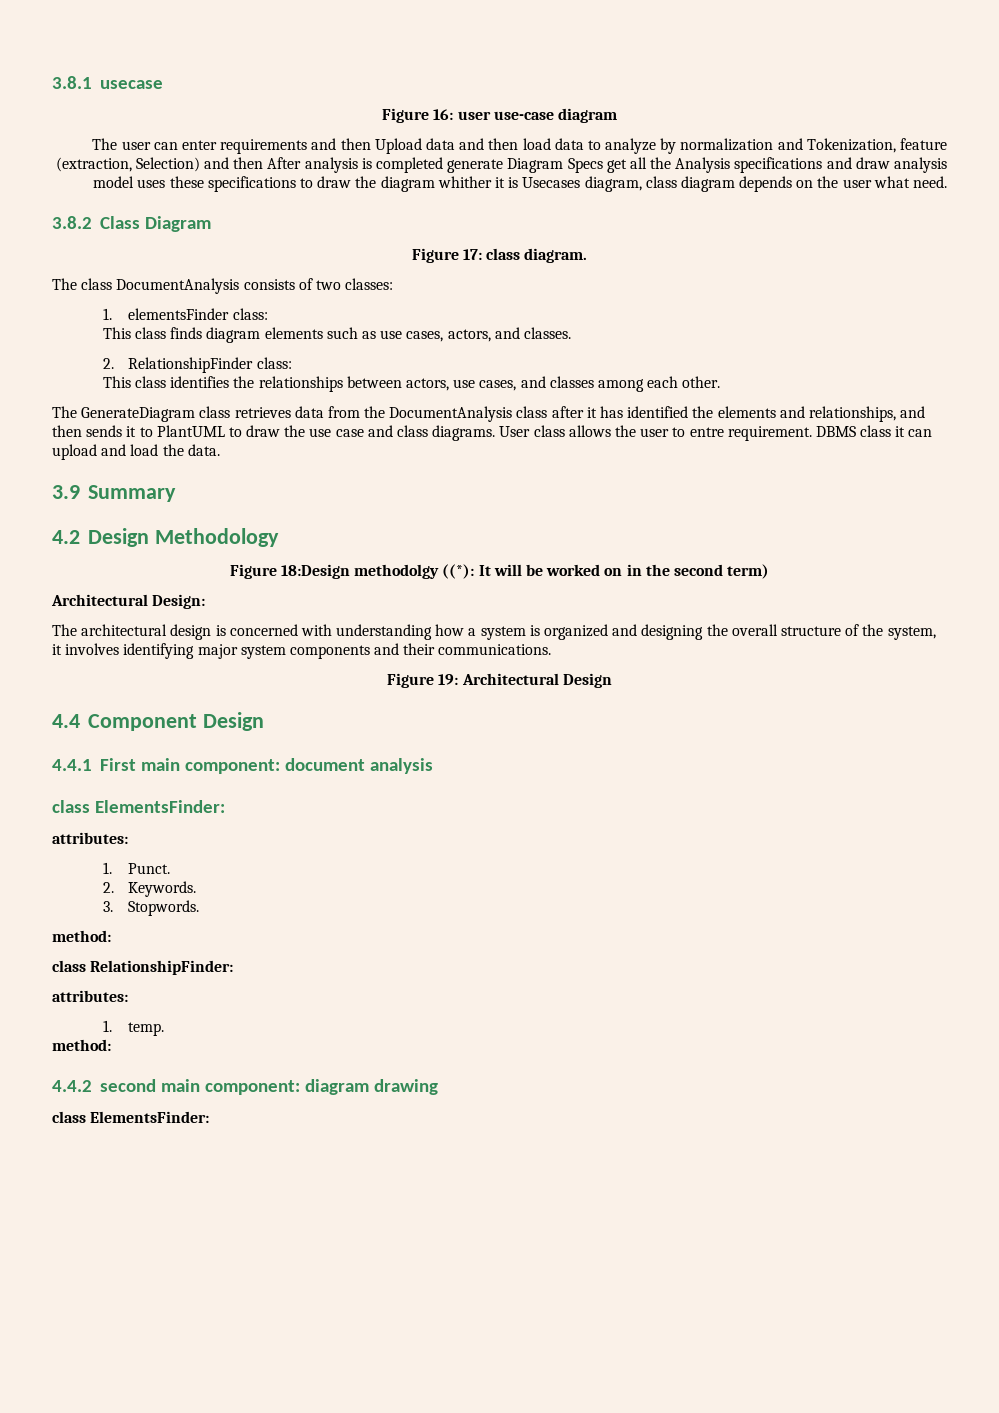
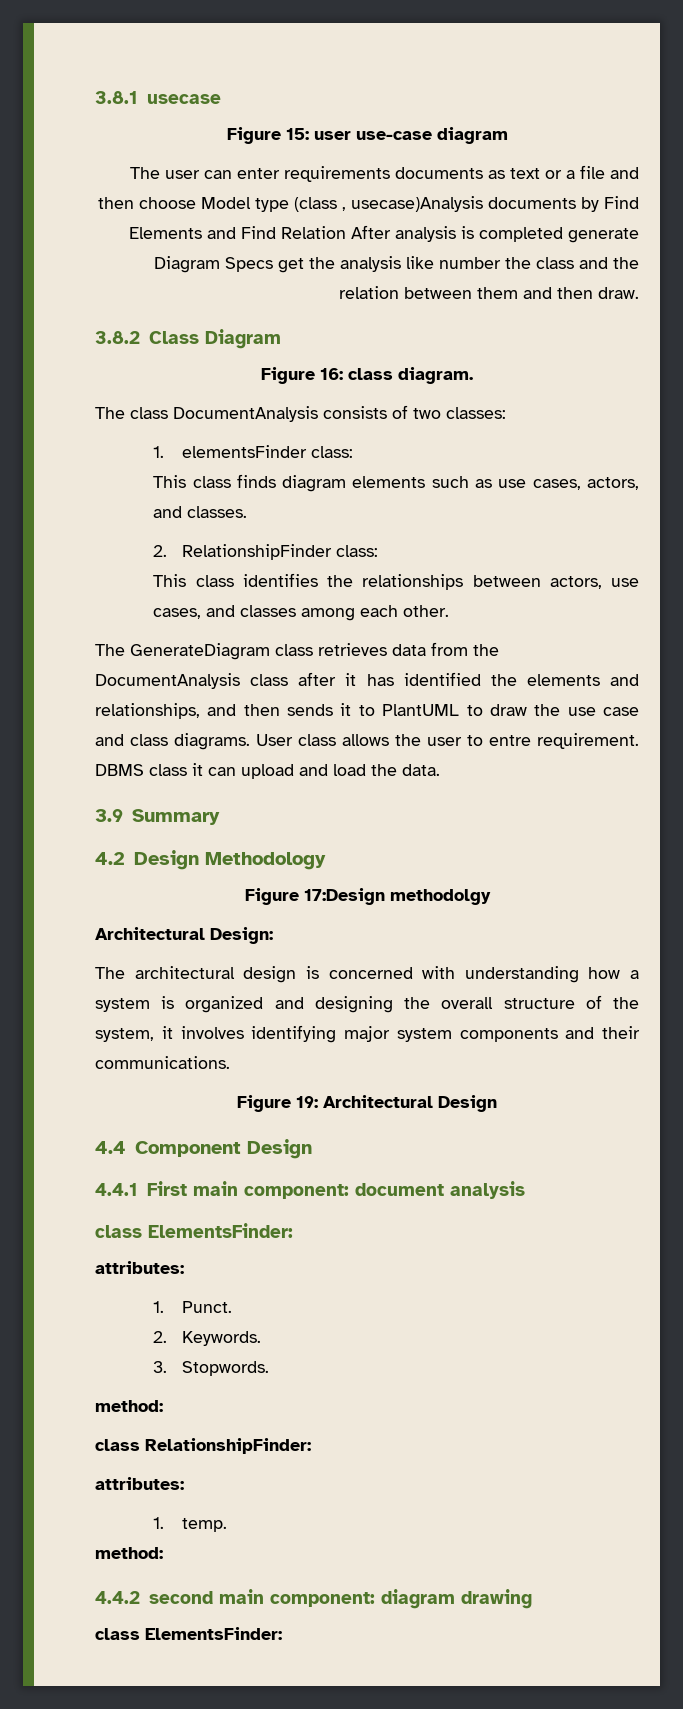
[433,109,454,120] 16: -> [285,128,309,140] 15:
[311,138,947,154] [55,157,264,172] and then Upload data and then load data to analyze by normalization and Tokenization, feature (extraction, Selection) and then -> [395,165,639,179] [98,196,639,212] [129,226,346,239] documents as text or a file and then choose Model type (class , usecase)Analysis documents by Find Elements and Find Relation
[629,157,947,173] [93,176,947,192] all the Analysis specifications and draw analysis model uses these specifications to draw the diagram whither it is Usecases diagram, class diagram depends on the user what need. -> [309,256,639,272] [339,286,639,299] the analysis like number the class and the relation between them and then draw.
[462,249,482,260] 17: -> [320,368,343,380] 16:
[281,564,351,579] 18:Design -> [303,888,385,905] 17:Design
[442,564,770,579] ((*): It will be worked on in the second term) -> (491, 897) none

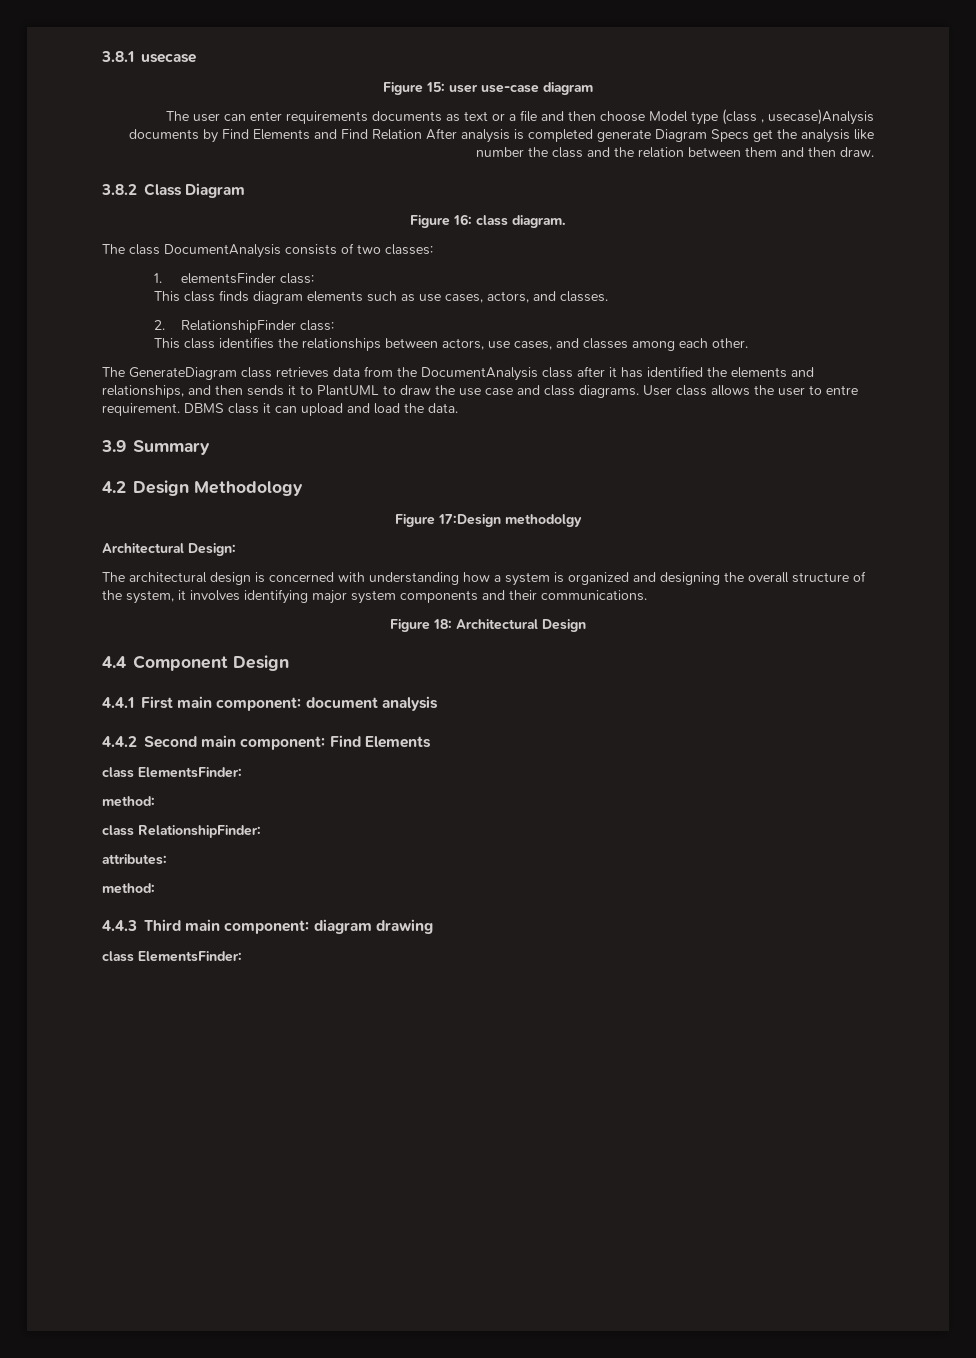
[296,1096,318,1108] 19: -> [433,619,452,629] 18:
[95,1223,293,1238] [95,1261,184,1274] [153,1301,233,1313] [153,1331,262,1346] [153,1361,270,1376] class ElementsFinder: // attributes: // 1. Punct. // 2. Keywords. // 3. Stopwords. -> [102,735,431,750] [102,767,242,778] 4.4.2 Second main component: Find Elements // class ElementsFinder:
[153,1517,228,1532] [95,1547,163,1559] [95,1591,213,1604] // 1. temp. // method: // 4.4.2 second -> [102,883,155,894] [102,919,181,931] // method: // 4.4.3 Third

